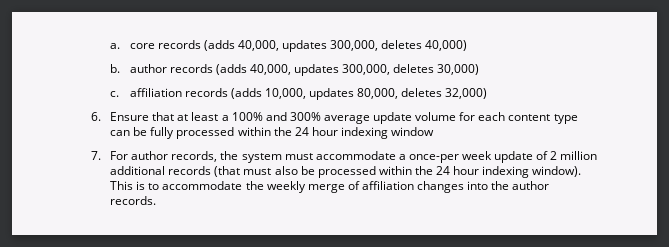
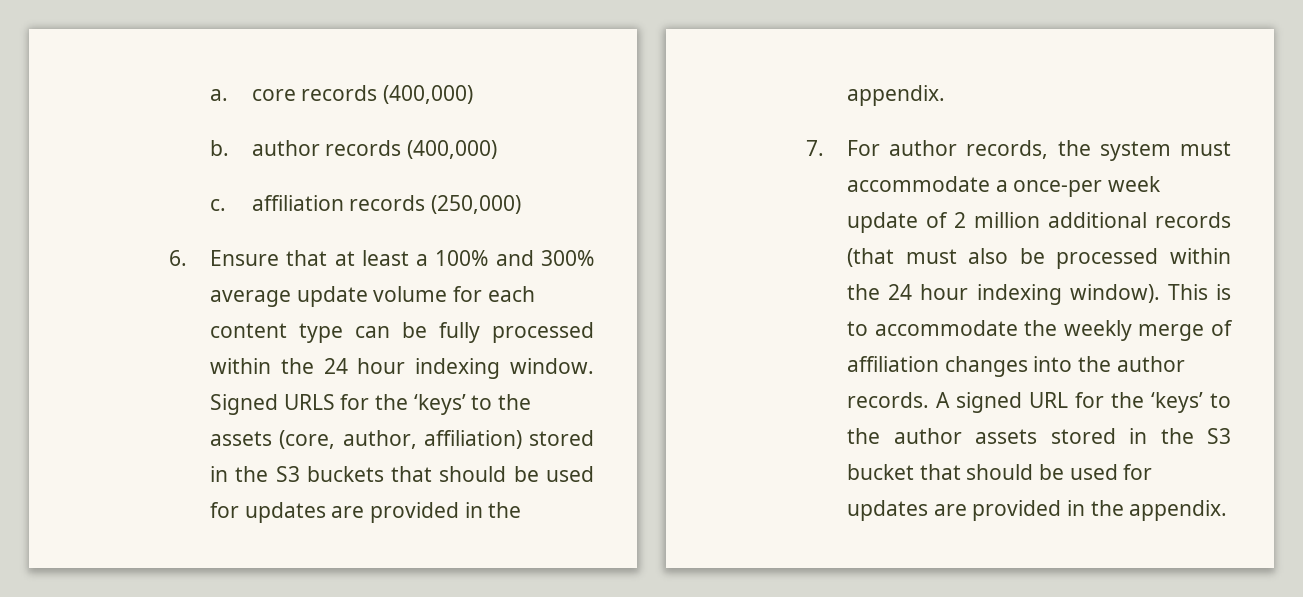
[203,40,468,52] [110,64,480,76] [110,88,488,100] (adds 40,000, updates 300,000, deletes 40,000) // b. author records (adds 40,000, updates 300,000, deletes 30,000) // c. affiliation records (adds 10,000, updates 80,000, deletes 32,000) -> [382,85,473,104] [210,140,497,159] [210,195,521,214] (400,000) // b. author records (400,000) // c. affiliation records (250,000)
[391,127,435,136] window -> [510,358,594,374] [210,394,532,415] [210,430,594,449] [210,466,594,482] [210,502,522,523] [847,85,946,106] window. Signed URLS for the ‘keys’ to the assets (core, author, affiliation) stored in the S3 buckets that should be used for updates are provided in the appendix.
(157, 200) none -> [936,392,1232,413] [847,428,1231,444] [847,464,1153,480] [847,500,1228,521] A signed URL for the ‘keys’ to the author assets stored in the S3 bucket that should be used for updates are provided in the appendix.

